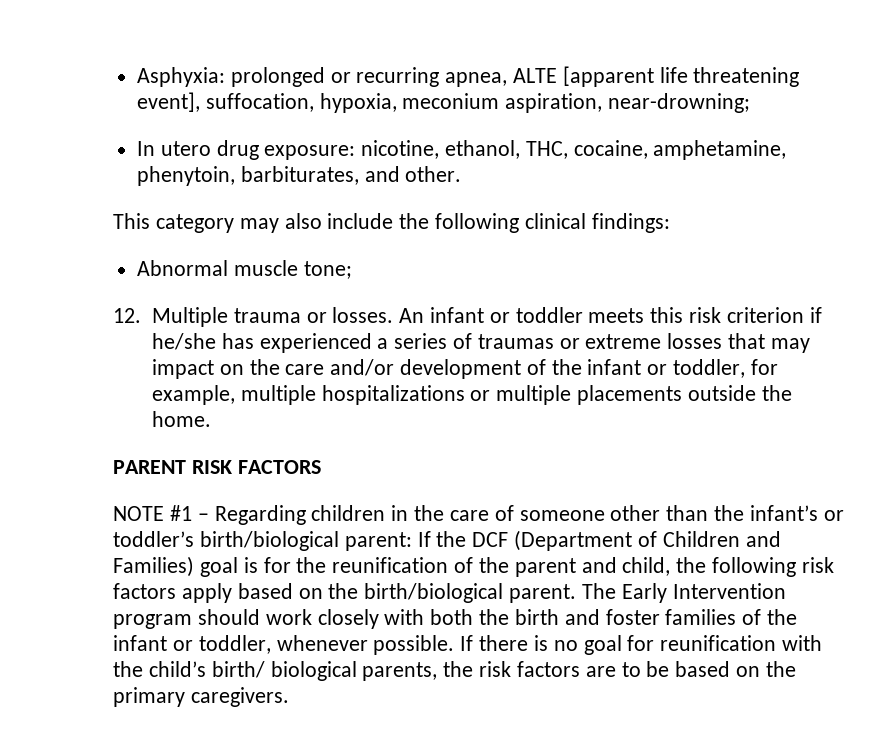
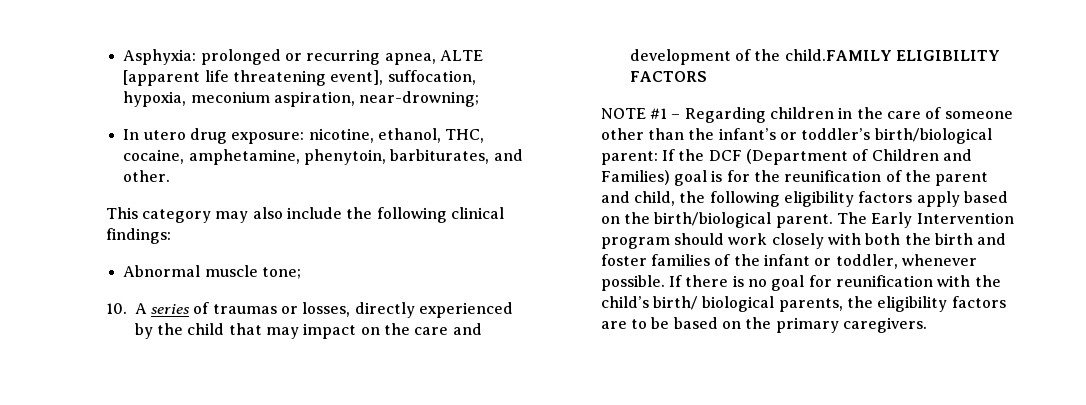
[113,307,822,327] [152,333,723,353] 12. Multiple trauma or losses. An infant or toddler meets this risk criterion if he/she has experienced a series of traumas or extreme losses -> [105,302,514,318] [134,323,225,339] 10. A series of traumas or losses, directly experienced by the child
[330,359,395,376] and/or -> [452,323,482,335] and
[587,359,778,378] [152,385,792,405] [152,411,212,427] [113,460,233,474] infant or toddler, for example, multiple hospitalizations or multiple placements outside the home. // PARENT RISK -> [784,49,1001,61] child.FAMILY ELIGIBILITY
[801,557,834,573] risk -> [784,191,855,207] eligibility
[479,661,512,677] risk -> [877,296,948,312] eligibility

